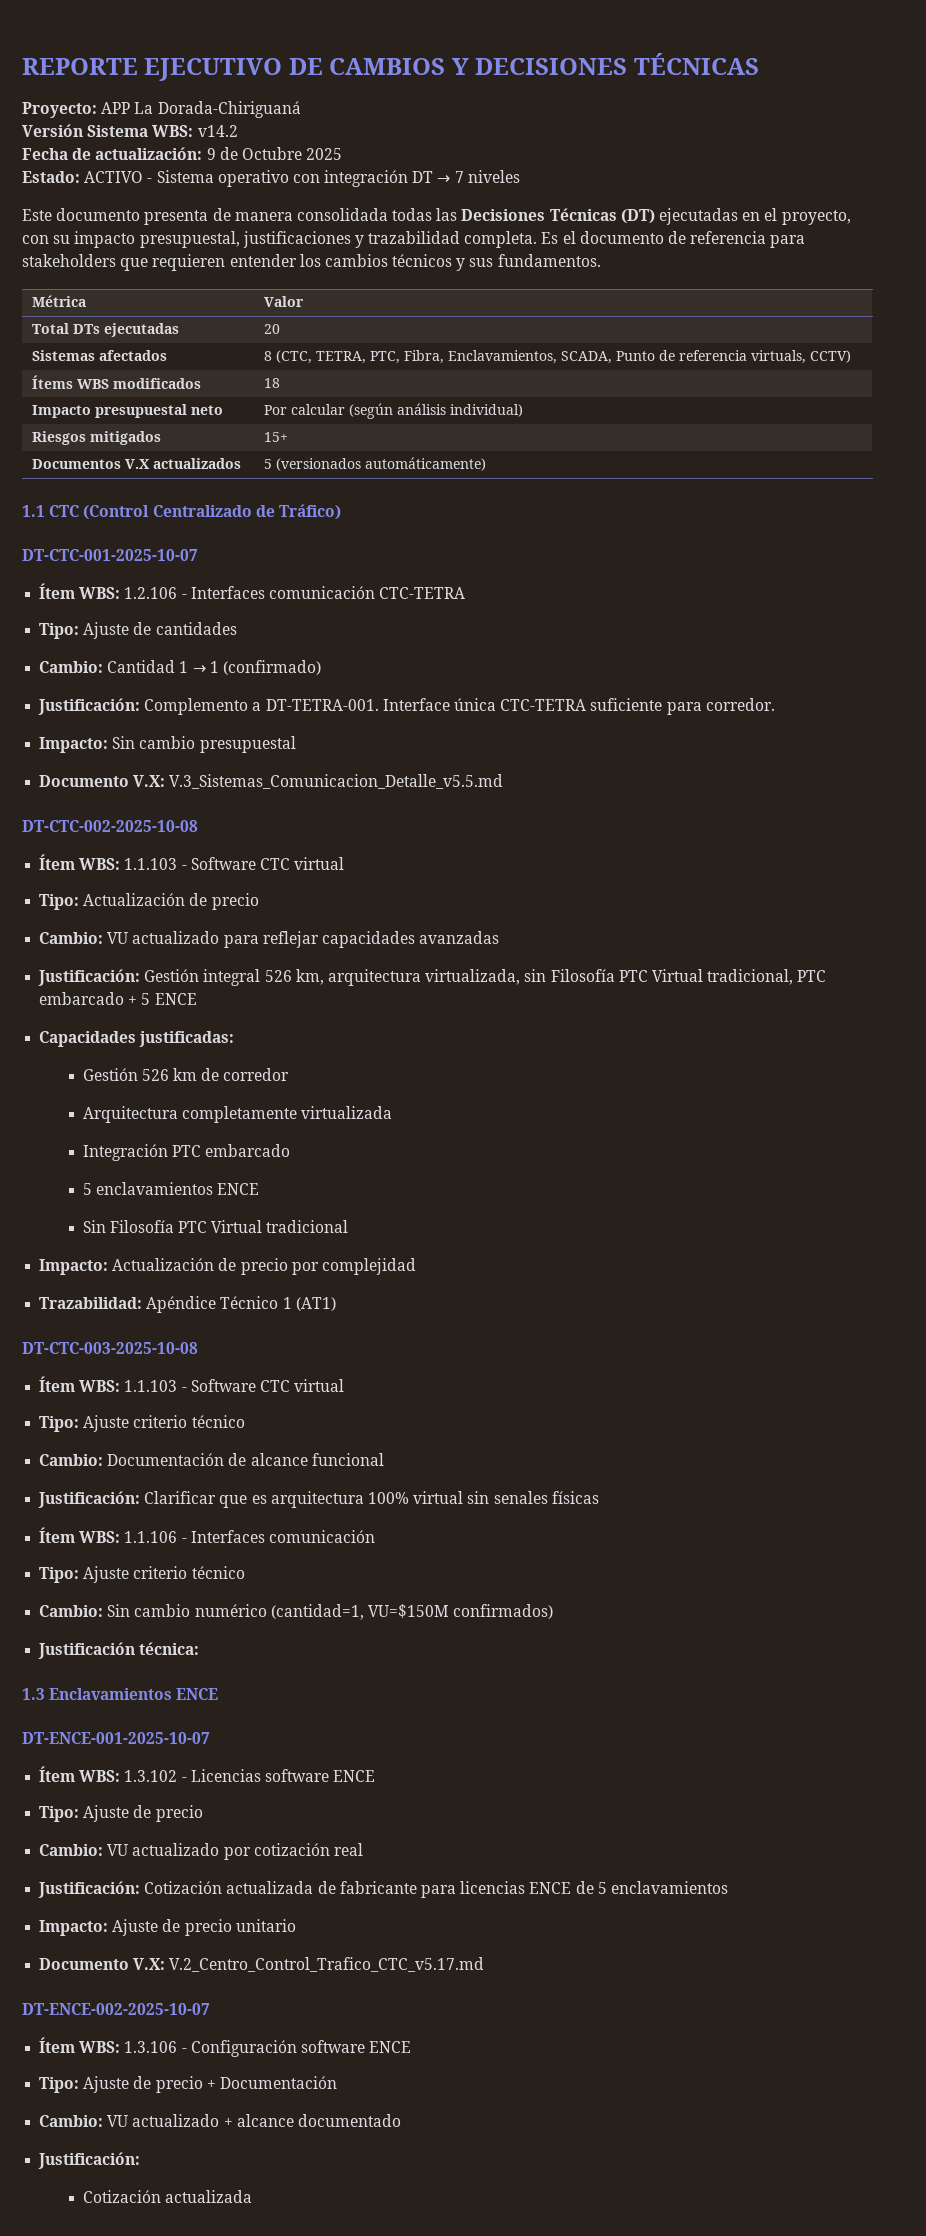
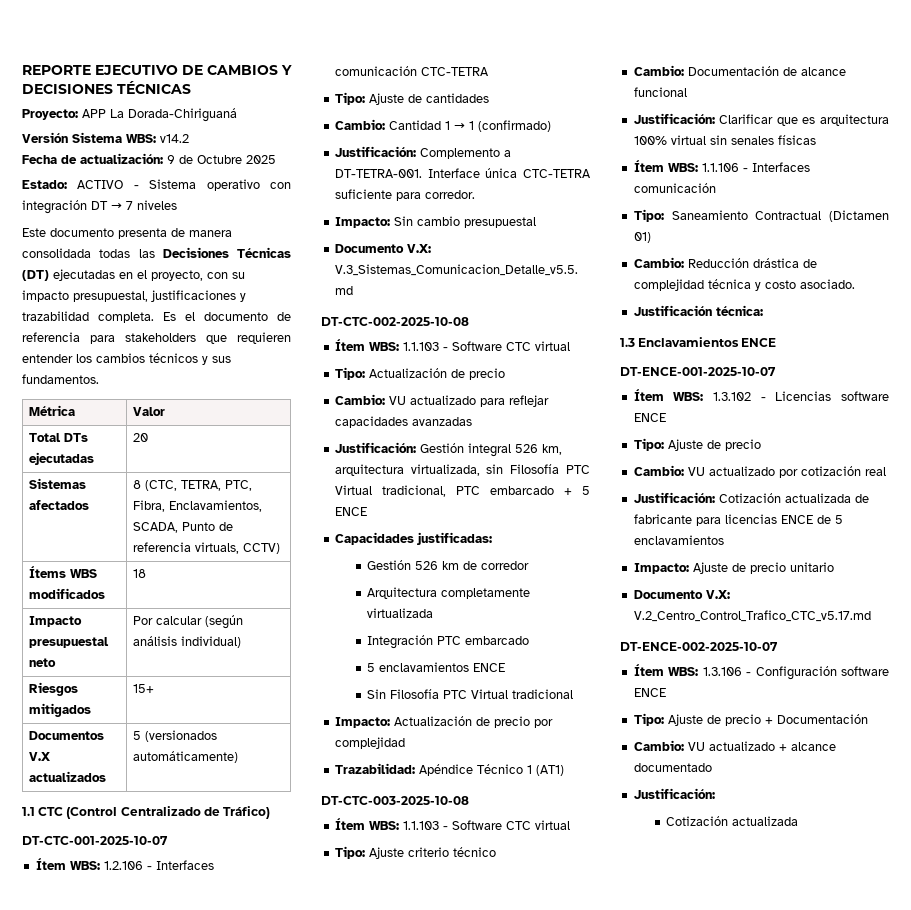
[83,1566,245,1583] [39,1604,554,1620] Ajuste criterio técnico // Cambio: Sin cambio numérico (cantidad=1, VU=$150M confirmados) -> [671,210,889,222] [633,232,651,243] [633,257,817,268] [633,279,855,291] Saneamiento Contractual (Dictamen 01) // Cambio: Reducción drástica de complejidad técnica y costo asociado.

